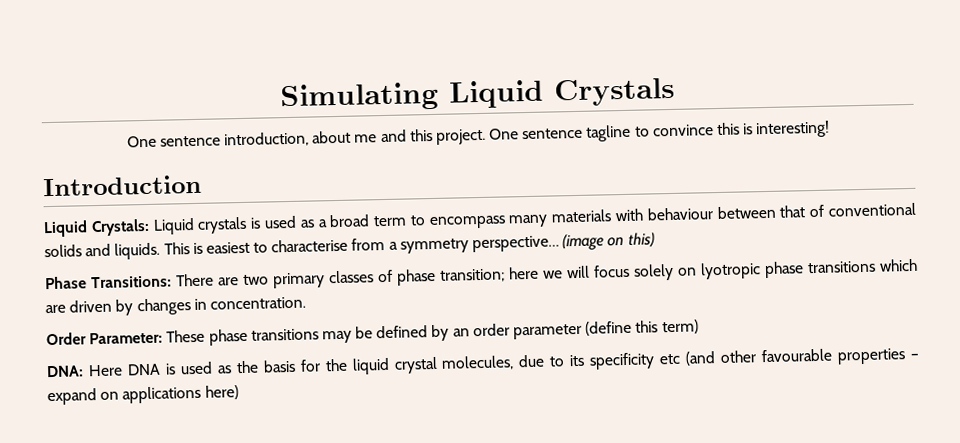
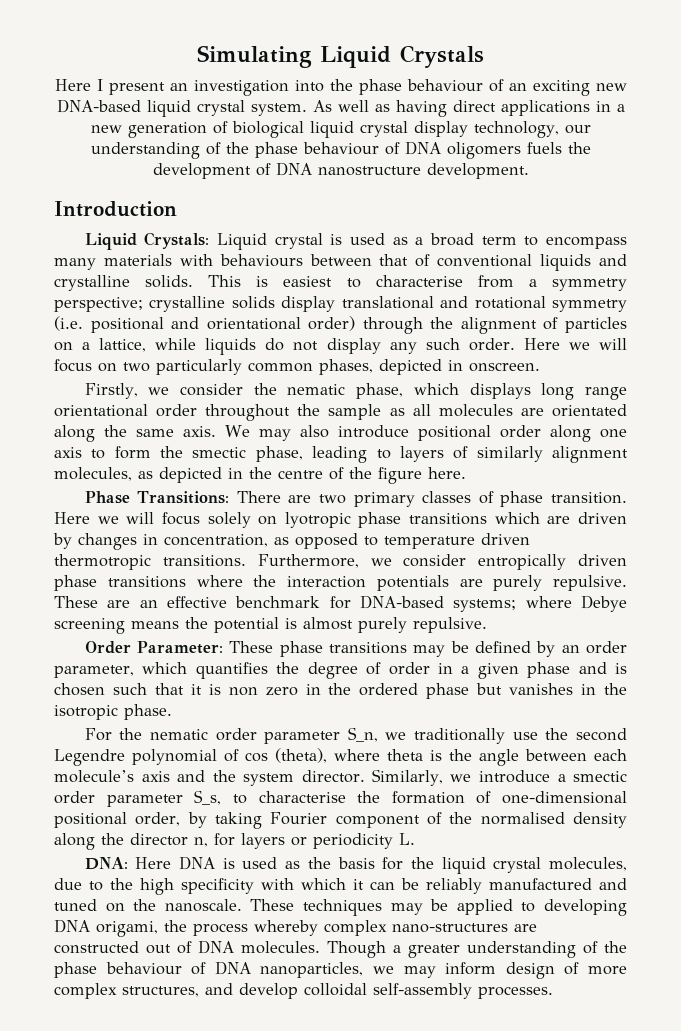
[126,120,831,148] One sentence introduction, about me and this project. One sentence tagline to convince this is interesting! -> [54,79,627,96] [56,99,625,117] [90,121,591,138] [90,141,591,159] [152,162,529,179] Here I present an investigation into the phase behaviour of an exciting new DNA-based liquid crystal system. As well as having direct applications in a new generation of biological liquid crystal display technology, our understanding of the phase behaviour of DNA oligomers fuels the development of DNA nanostructure development.
[197,216,248,234] crystals -> [274,233,323,249] crystal
[646,207,714,221] behaviour -> [219,254,303,267] behaviours
[44,242,161,260] solids and liquids. -> [540,254,628,271] [54,275,194,291] liquids and crystalline solids.
[472,232,655,253] perspective… (image on this) -> [54,296,627,312] [54,316,627,334] [54,338,627,355] [54,359,540,375] [84,383,627,400] [54,404,627,421] [54,425,627,442] [54,446,628,463] [54,467,466,484] perspective; crystalline solids display translational and rotational symmetry (i.e. positional and orientational order) through the alignment of particles on a lattice, while liquids do not display any such order. Here we will focus on two particularly common phases, depicted in onscreen. // Firstly, we consider the nematic phase, which displays long range orientational order throughout the sample as all molecules are orientated along the same axis. We may also introduce positional order along one axis to form the smectic phase, leading to layers of similarly alignment molecules, as depicted in the centre of the figure here.
[440,266,539,283] transition; here -> [550,492,627,504] [54,512,90,524] transition. Here
[209,296,306,310] concentration. -> [164,533,530,549] [54,554,627,570] [54,575,627,591] [54,595,627,612] [54,617,487,634] concentration, as opposed to temperature driven thermotropic transitions. Furthermore, we consider entropically driven phase transitions where the interaction potentials are purely repulsive. These are an effective benchmark for DNA-based systems; where Debye screening means the potential is almost purely repulsive.
[513,319,699,340] parameter (define this term) -> [54,662,627,679] [54,683,627,699] [54,704,172,720] [84,727,627,744] [54,748,627,766] [54,769,627,786] [54,790,627,807] [54,812,627,829] [54,833,415,850] parameter, which quantifies the degree of order in a given phase and is chosen such that it is non zero in the ordered phase but vanishes in the isotropic phase. // For the nematic order parameter S_n, we traditionally use the second Legendre polynomial of cos (theta), where theta is the angle between each molecule’s axis and the system director. Similarly, we introduce a smectic order parameter S_s, to characterise the formation of one-dimensional positional order, by taking Fourier component of the normalised density along the director n, for layers or periodicity L.
[569,348,920,370] [47,385,239,406] its specificity etc (and other favourable properties – expand on applications here) -> [110,878,627,895] [54,899,628,916] [54,919,537,937] [54,940,627,958] [54,961,628,979] [54,983,553,999] the high specificity with which it can be reliably manufactured and tuned on the nanoscale. These techniques may be applied to developing DNA origami, the process whereby complex nano-structures are constructed out of DNA molecules. Though a greater understanding of the phase behaviour of DNA nanoparticles, we may inform design of more complex structures, and develop colloidal self-assembly processes.

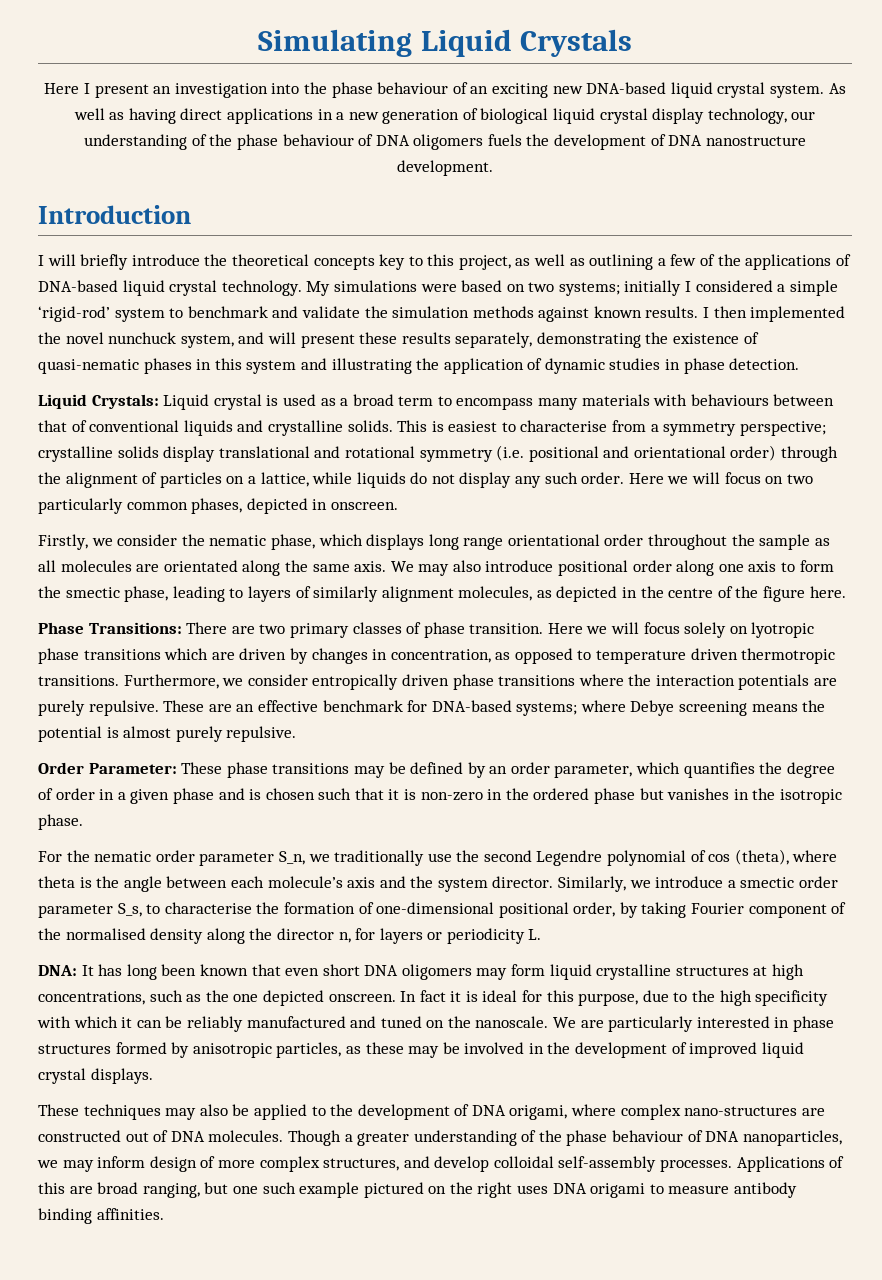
(177, 209) none -> [38,254,851,270] [38,280,838,296] [38,306,846,322] [38,332,759,348] [38,358,800,374] // I will briefly introduce the theoretical concepts key to this project, as well as outlining a few of the applications of DNA-based liquid crystal technology. My simulations were based on two systems; initially I considered a simple ‘rigid-rod’ system to benchmark and validate the simulation methods against known results. I then implemented the novel nunchuck system, and will present these results separately, demonstrating the existence of quasi-nematic phases in this system and illustrating the application of dynamic studies in phase detection.
[228,687,298,696] non zero -> [420,792,483,801] non-zero
[135,856,627,874] Here DNA is used as the basis for the liquid crystal molecules, -> [81,964,805,980] [38,990,639,1006] It has long been known that even short DNA oligomers may form liquid crystalline structures at high concentrations, such as the one depicted onscreen. In fact it is ideal for this purpose,
(242, 905) none -> [553,1016,835,1032] [38,1042,804,1058] [38,1068,153,1084] We are particularly interested in phase structures formed by anisotropic particles, as these may be involved in the development of improved liquid crystal displays. //
(423, 909) none -> [199,1104,228,1116] also
[544,899,628,916] [54,919,318,937] developing DNA origami, the process whereby -> [330,1104,617,1120] the development of DNA origami, where
(553, 992) none -> [736,1156,845,1172] [38,1182,798,1198] [38,1208,164,1224] Applications of this are broad ranging, but one such example pictured on the right uses DNA origami to measure antibody binding affinities.

